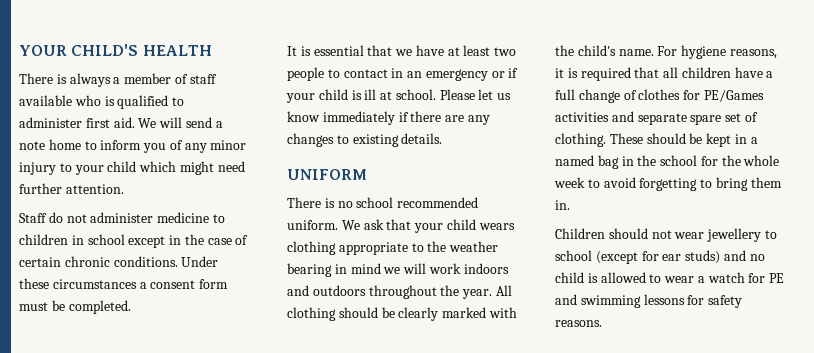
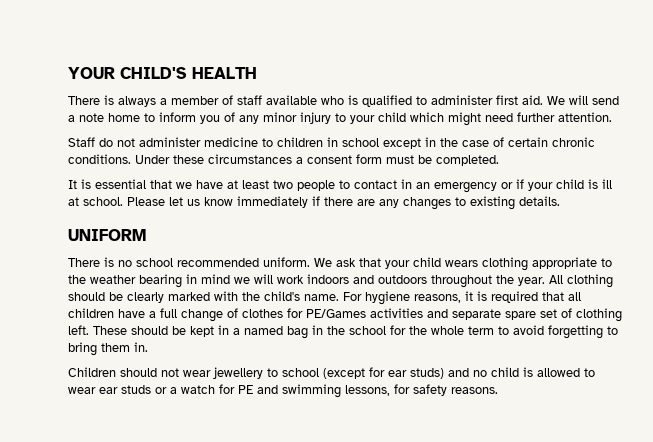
[555,133,606,147] clothing. -> [576,308,622,322] [68,325,89,335] clothing left.
[554,177,585,188] week -> [468,326,494,335] term
(695, 279) none -> [99,385,167,394] ear studs or
[643,294,685,305] lessons -> [345,385,390,396] lessons,

